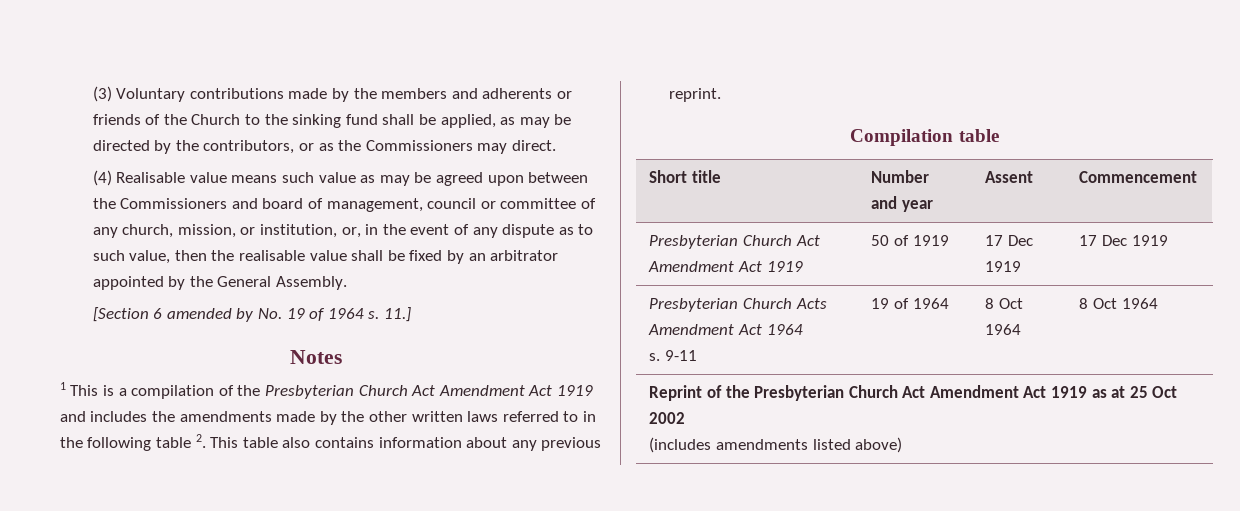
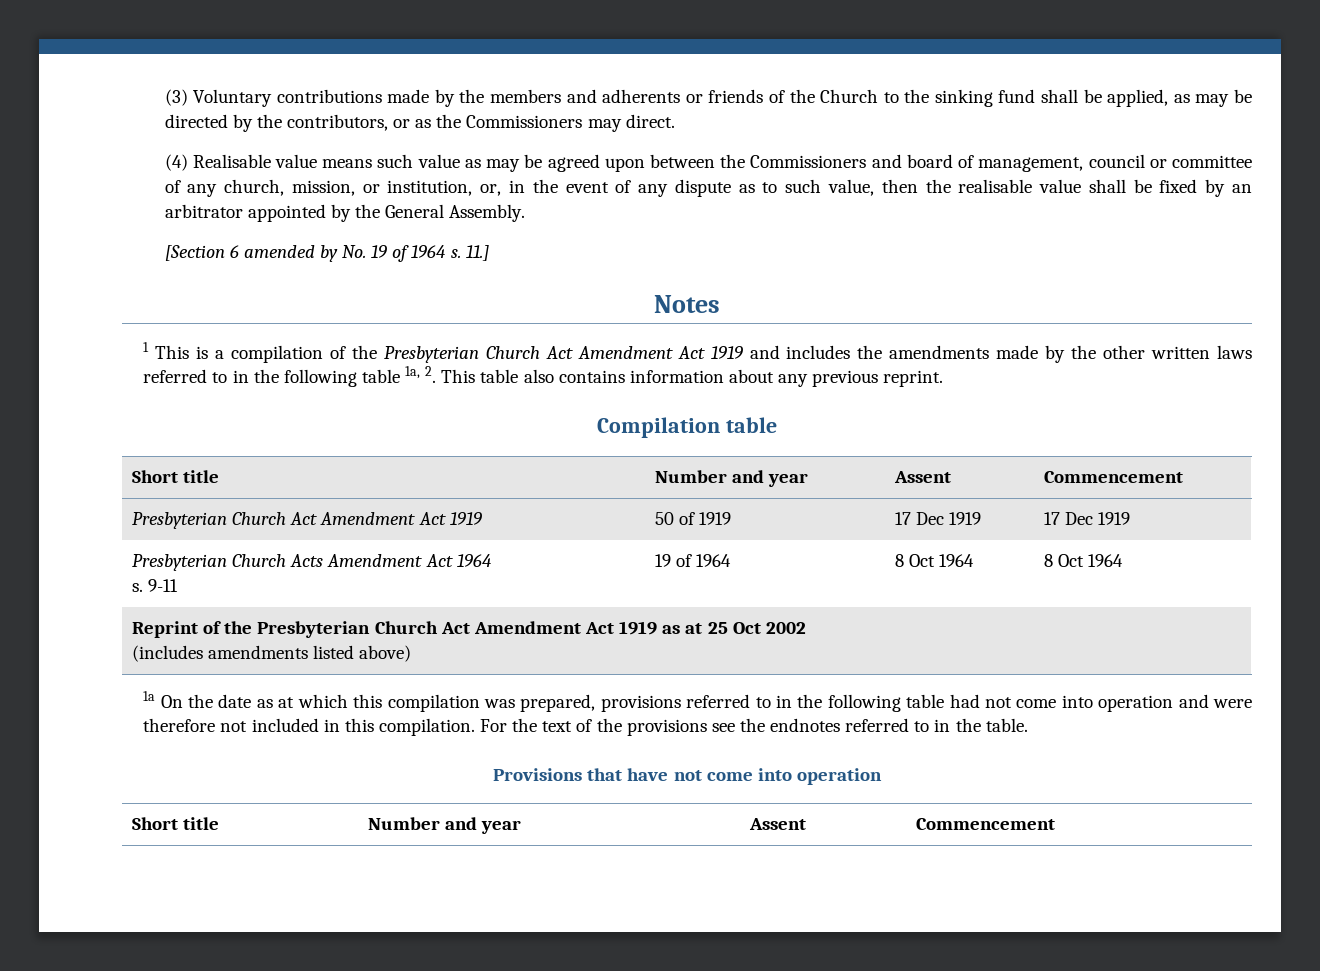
(191, 442) none -> [405,366,421,379] 1a,
(903, 445) none -> [143,691,1252,712] [143,718,1028,736] [493,768,882,785] [132,817,220,830] [368,817,522,834] [749,818,807,830] [916,818,1056,830] // 1a On the date as at which this compilation was prepared, provisions referred to in the following table had not come into operation and were therefore not included in this compilation. For the text of the provisions see the endnotes referred to in the table. // Provisions that have not come into operation // Short title | Number and year | Assent | Commencement

